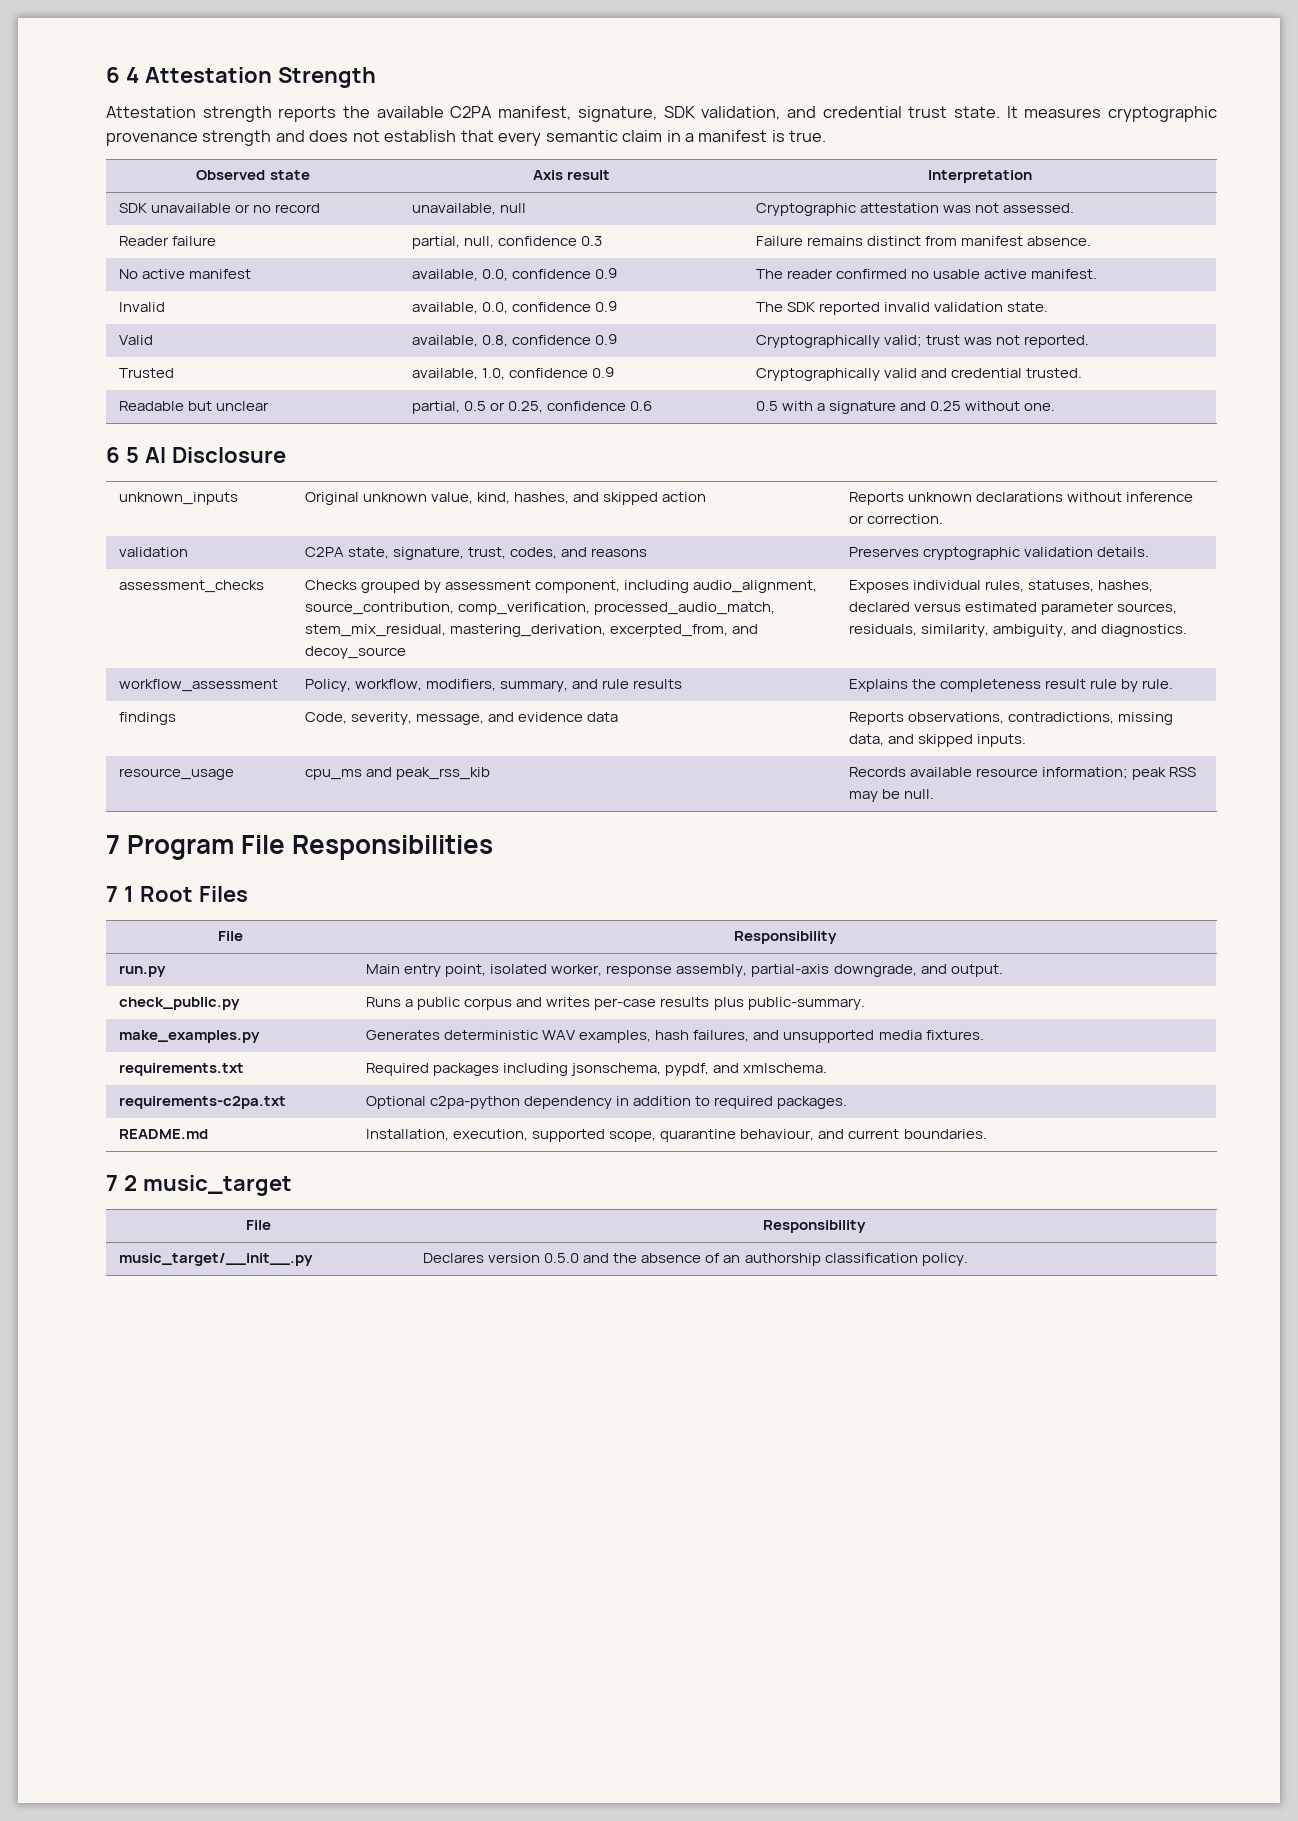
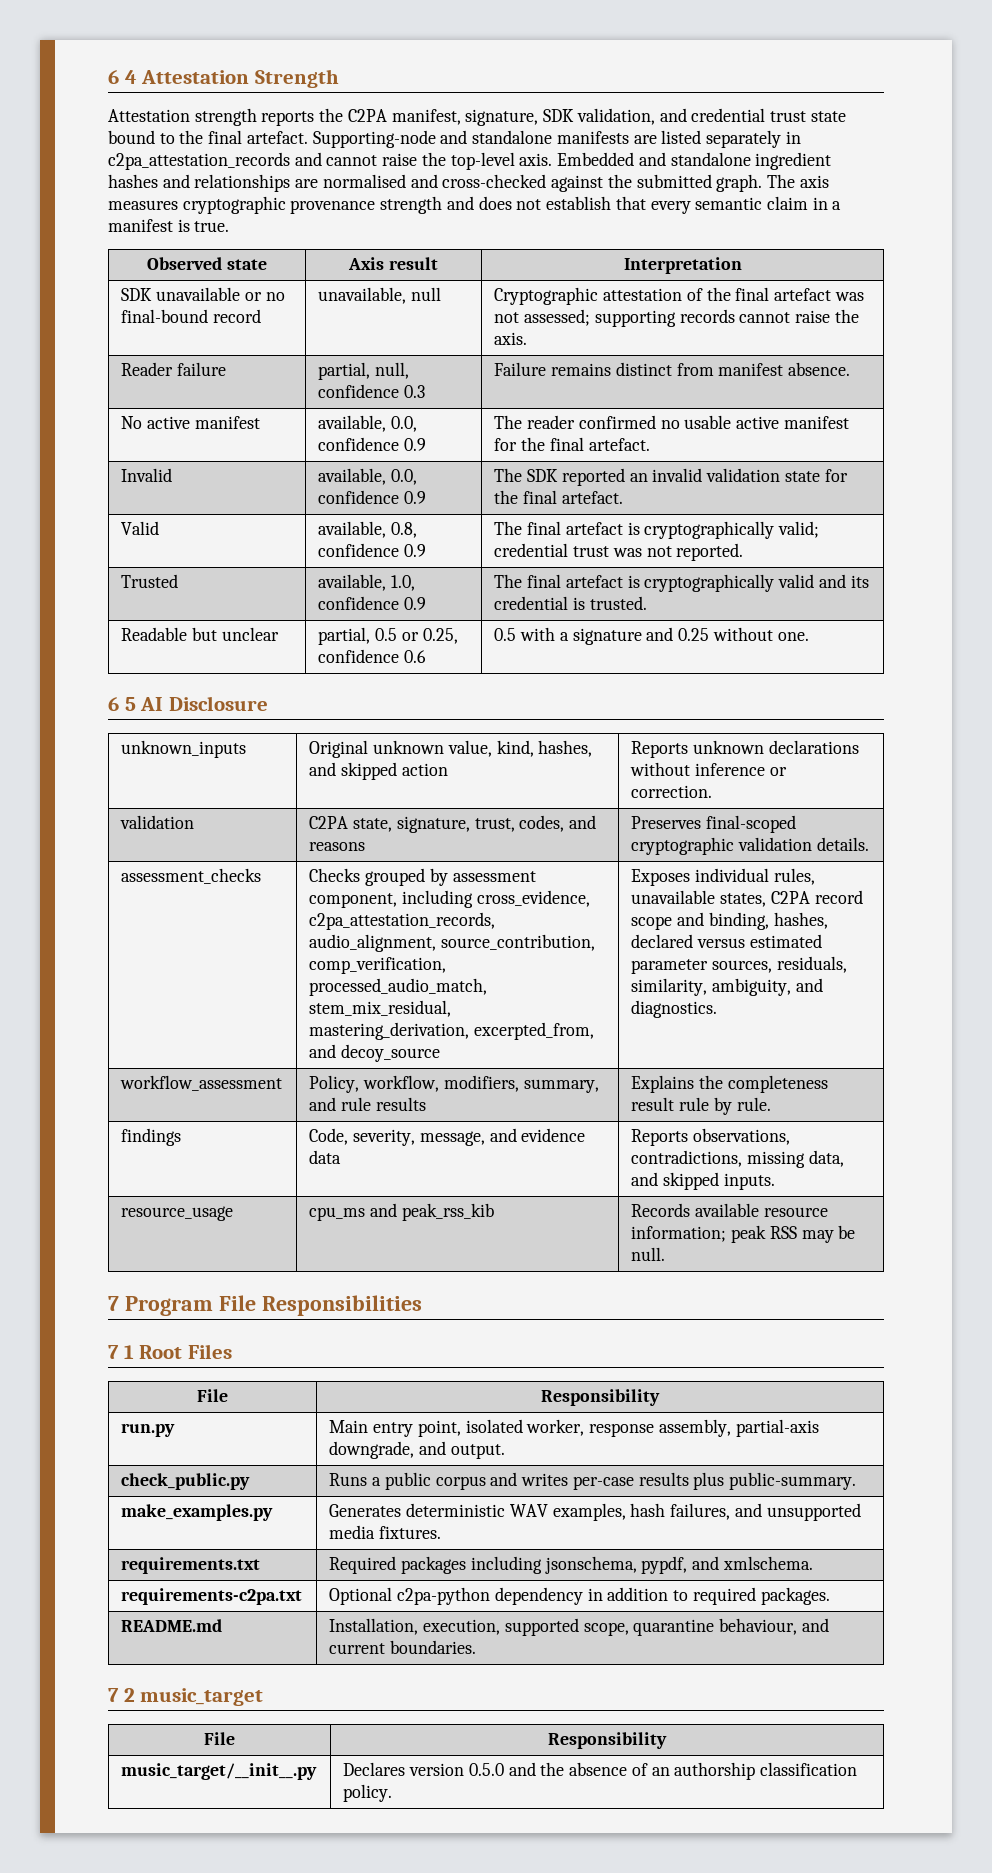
[376,106,444,118] available -> (344, 115) none
[953,106,1018,118] state. It -> [810,111,846,122] [108,130,801,148] [108,152,832,170] [108,174,829,192] state bound to the final artefact. Supporting-node and standalone manifests are listed separately in c2pa_attestation_records and cannot raise the top-level axis. Embedded and standalone ingredient hashes and relationships are normalised and cross-checked against the submitted graph. The axis
(272, 209) none -> [121,309,209,323] final-bound
[943,203,1075,213] was not assessed. -> [686,287,864,301] [494,309,859,327] [494,332,528,345] of the final artefact was not assessed; supporting records cannot raise the axis.
[1031,269,1098,279] manifest. -> [783,416,849,429] [494,437,650,451] manifest for the final artefact.
(881, 308) none -> [629,473,648,482] an
[1007,302,1049,312] state. -> [784,469,848,482] [494,490,623,504] state for the final artefact.
[756,335,923,348] Cryptographically valid; -> [494,521,820,539] [494,543,569,557] The final artefact is cryptographically valid; credential
[756,368,1023,381] Cryptographically valid and credential -> [494,574,869,592] [494,596,586,610] The final artefact is cryptographically valid and its credential is
(920, 552) none -> [706,815,797,833] final-scoped
(690, 586) none -> [476,890,590,907] [309,912,496,930] cross_evidence, c2pa_attestation_records,
[1028,580,1095,592] statuses, -> [631,890,863,907] [631,912,769,930] unavailable states, C2PA record scope and binding,

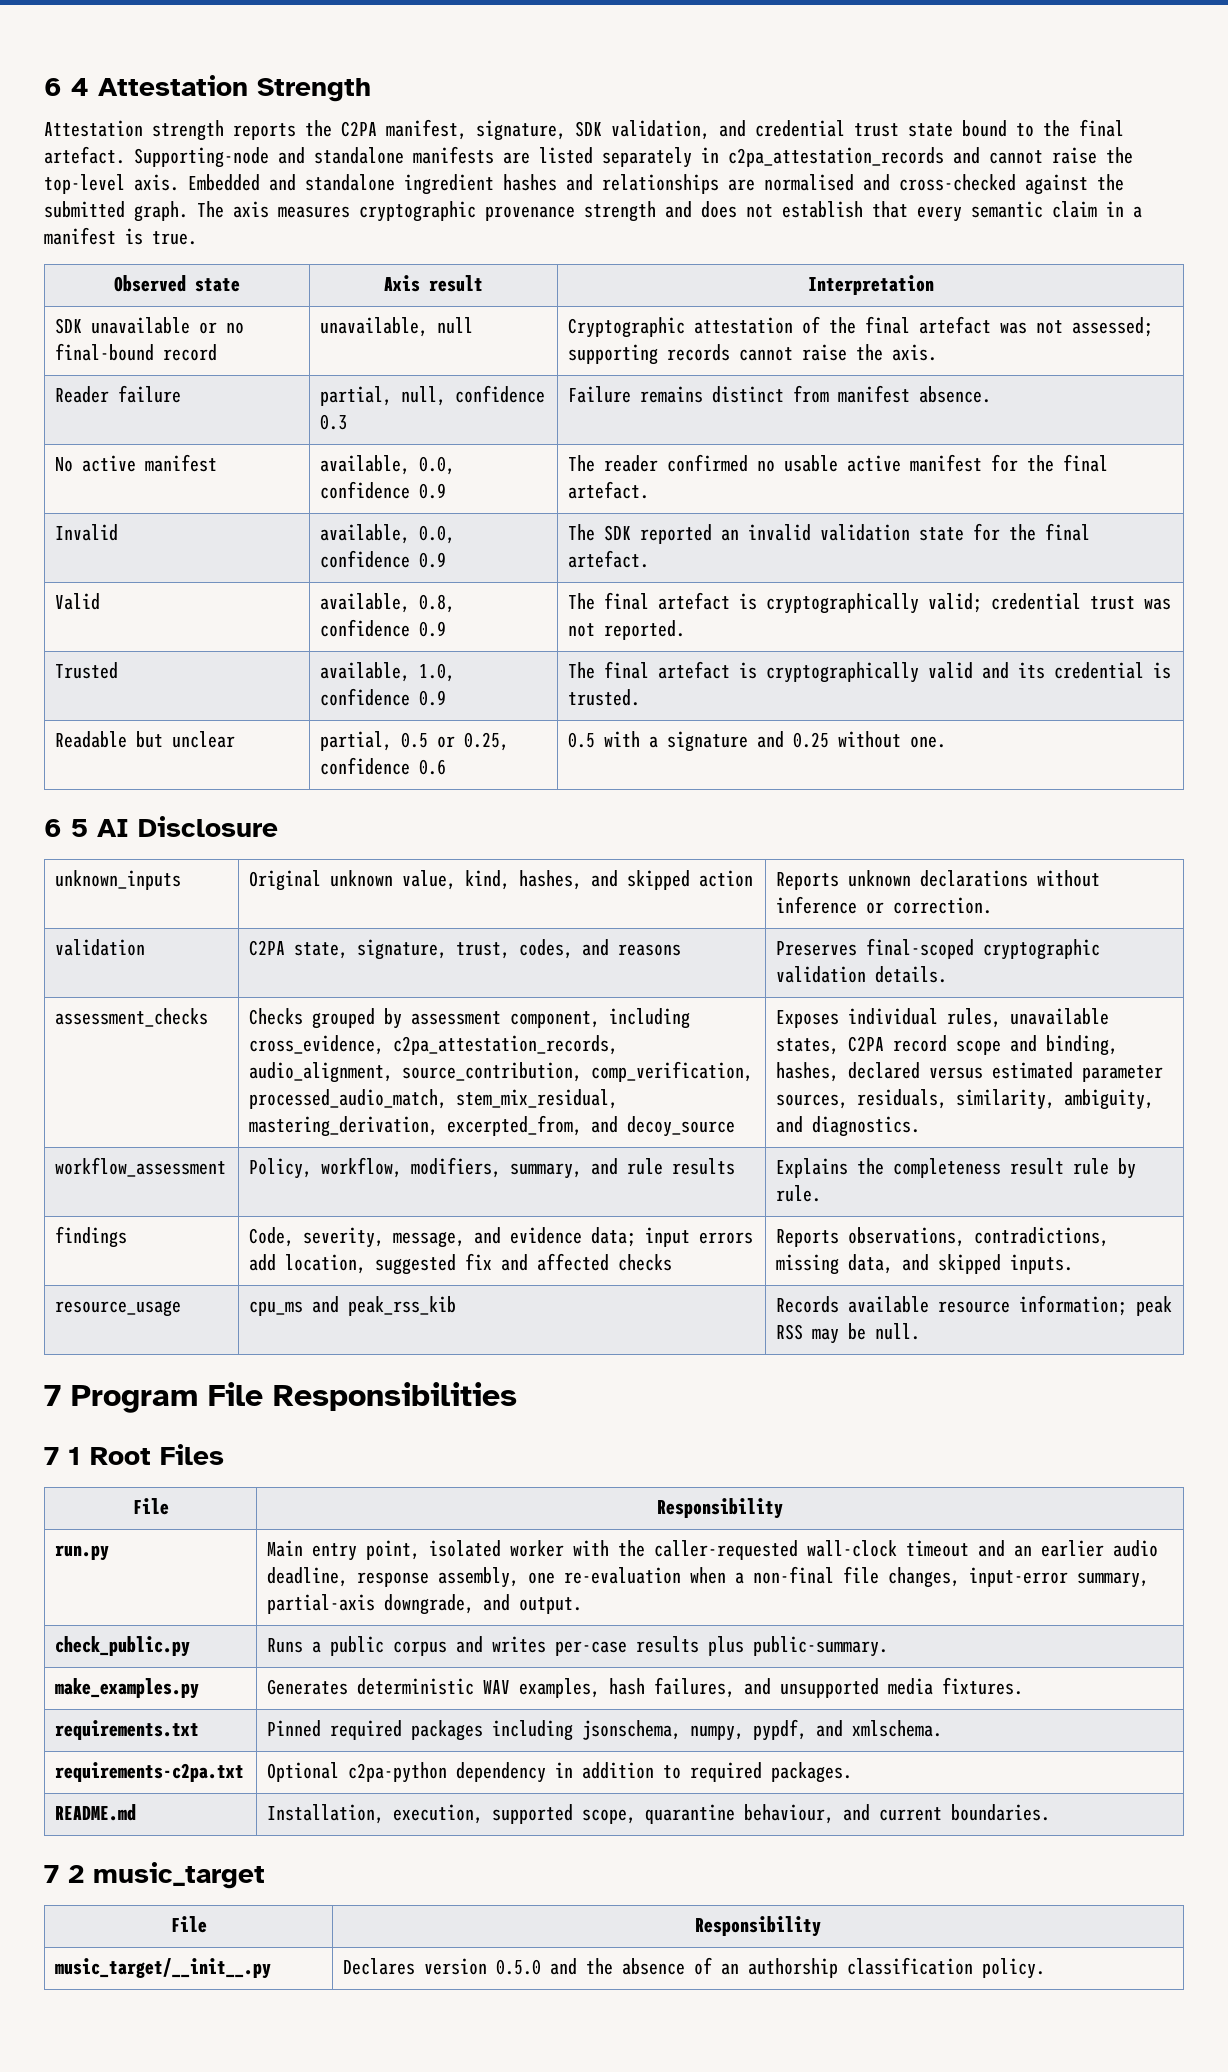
[309,1150,342,1164] data -> [591,1227,754,1247] [249,1253,673,1275] data; input errors add location, suggested fix and affected checks
[526,1419,731,1437] worker, response assembly, -> [510,1540,1159,1560] [267,1566,1150,1588] worker with the caller-requested wall-clock timeout and an earlier audio deadline, response assembly, one re-evaluation when a non-final file changes, input-error summary,
[329,1556,397,1574] Required -> [267,1720,403,1740] Pinned required
(637, 1565) none -> [690,1725,745,1741] numpy,

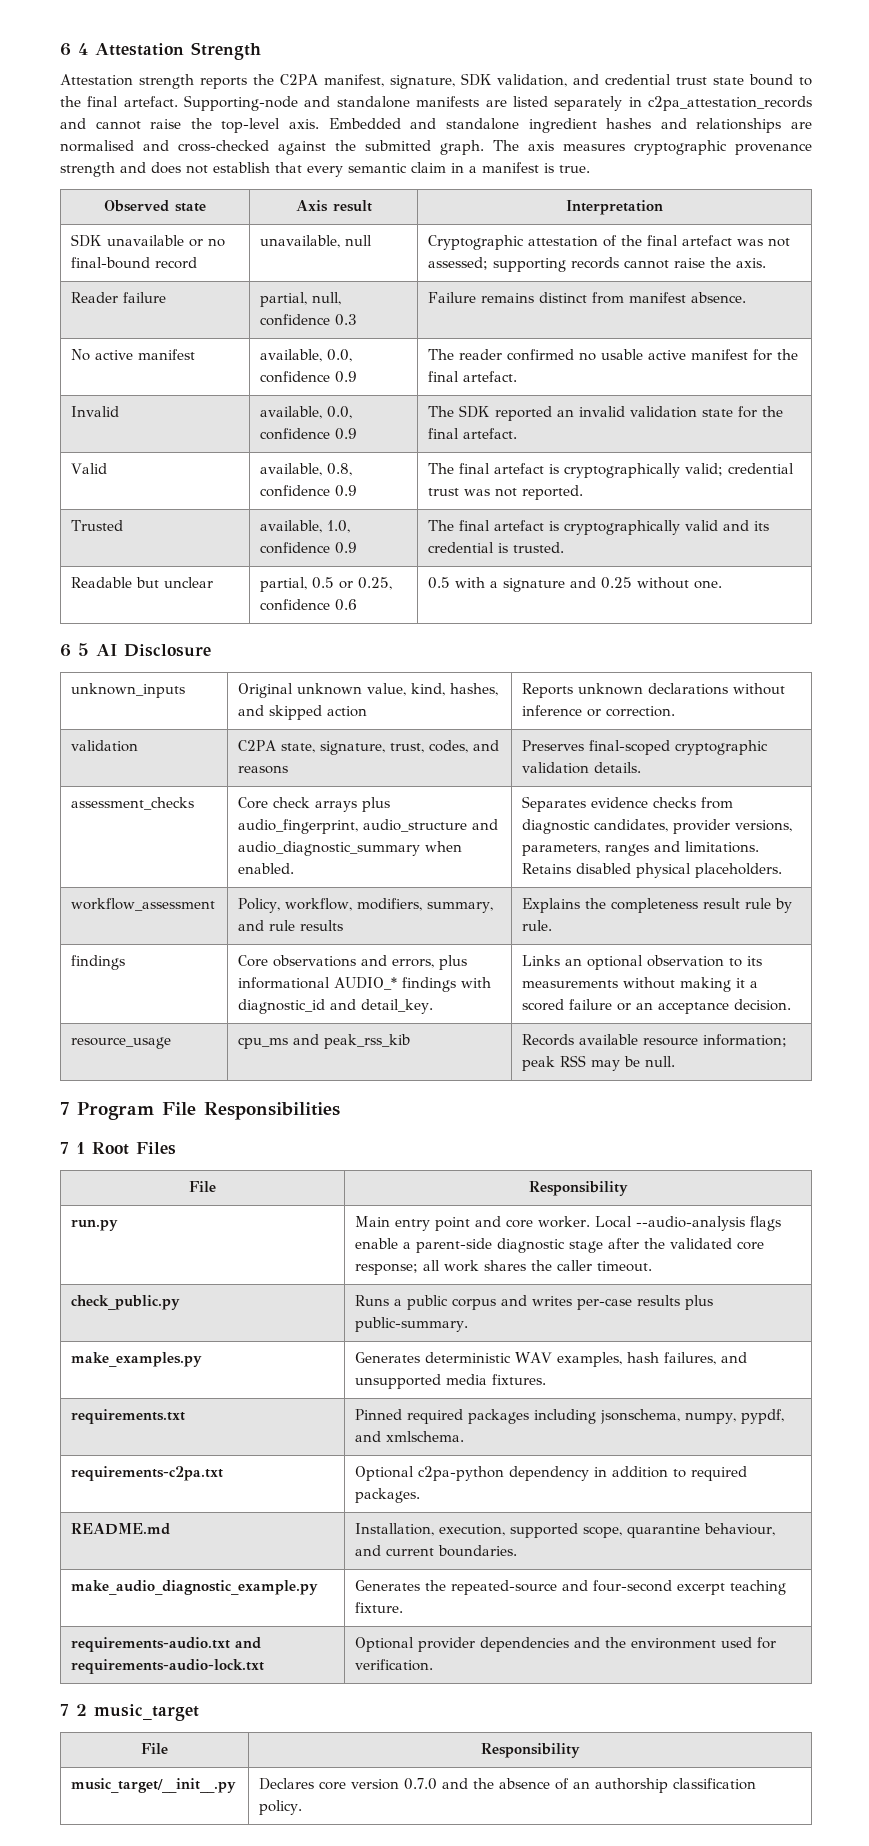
[249,1008,691,1029] [249,1035,619,1055] [249,1061,754,1083] [249,1089,619,1109] [249,1115,736,1137] [776,1008,1110,1028] [776,1035,1119,1056] [776,1062,1164,1082] [776,1089,1155,1110] [776,1116,921,1137] Checks grouped by assessment component, including cross_evidence, c2pa_attestation_records, audio_alignment, source_contribution, comp_verification, processed_audio_match, stem_mix_residual, mastering_derivation, excerpted_from, and decoy_source | Exposes individual rules, unavailable states, C2PA record scope and binding, hashes, declared versus estimated parameter sources, residuals, similarity, ambiguity, and diagnostics. -> [238,797,391,812] [238,819,499,834] [238,841,463,856] [238,863,295,874] [522,796,734,812] [522,819,793,834] [522,841,760,856] [522,863,783,878] Core check arrays plus audio_fingerprint, audio_structure and audio_diagnostic_summary when enabled. | Separates evidence checks from diagnostic candidates, provider versions, parameters, ranges and limitations. Retains disabled physical placeholders.
[249,1227,754,1248] [249,1253,673,1275] [776,1227,1110,1247] [776,1254,1074,1275] Code, severity, message, and evidence data; input errors add location, suggested fix and affected checks | Reports observations, contradictions, missing data, and skipped inputs. -> [238,955,468,970] [238,977,492,992] [238,999,434,1014] [522,955,763,970] [522,977,759,992] [522,999,792,1014] Core observations and errors, plus informational AUDIO_* findings with diagnostic_id and detail_key. | Links an optional observation to its measurements without making it a scored failure or an acceptance decision.
[366,1540,1159,1560] [267,1566,1150,1588] [267,1594,583,1615] point, isolated worker with the caller-requested wall-clock timeout and an earlier audio deadline, response assembly, one re-evaluation when a non-final file changes, input-error summary, partial-axis downgrade, and output. -> [435,1216,782,1231] [355,1238,765,1253] [355,1260,653,1275] point and core worker. Local --audio-analysis flags enable a parent-side diagnostic stage after the validated core response; all work shares the caller timeout.
(1051, 1812) none -> [71,1580,319,1595] [355,1580,787,1595] [355,1602,404,1613] [71,1637,262,1652] [71,1659,265,1674] [355,1637,777,1652] [355,1659,434,1671] // make_audio_diagnostic_example.py | Generates the repeated-source and four-second excerpt teaching fixture. // requirements-audio.txt and requirements-audio-lock.txt | Optional provider dependencies and the environment used for verification.
[424,1958,542,1975] version 0.5.0 -> [319,1778,438,1790] core version 0.7.0

